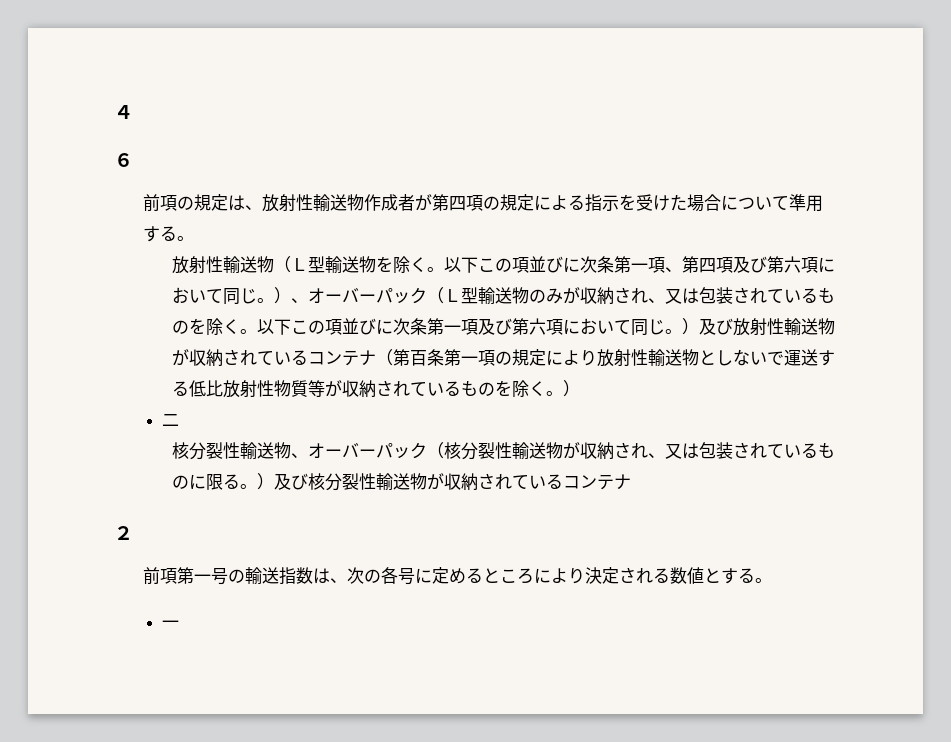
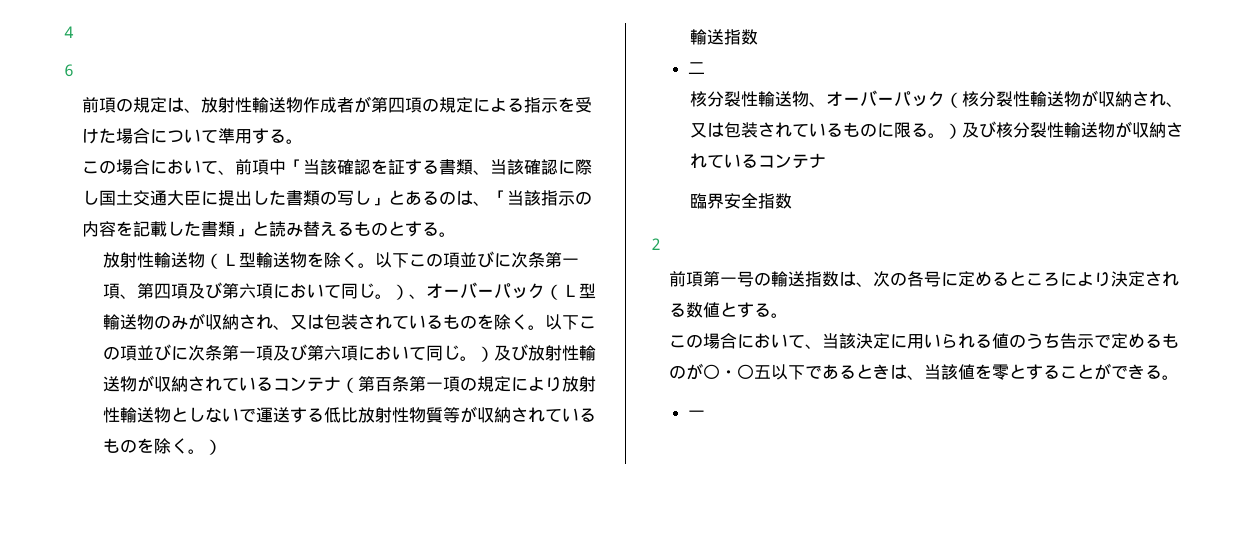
(195, 238) none -> [82,159,593,175] [82,190,593,206] [82,221,457,237] // この場合において、前項中「当該確認を証する書類、当該確認に際し国土交通大臣に提出した書類の写し」とあるのは、「当該指示の内容を記載した書類」と読み替えるものとする。
(581, 388) none -> [690,29,759,45] // 輸送指数
(632, 482) none -> [690,193,793,209] // 臨界安全指数
(773, 580) none -> [669,333,1180,349] [669,363,1180,380] // この場合において、当該決定に用いられる値のうち告示で定めるものが〇・〇五以下であるときは、当該値を零とすることができる。

